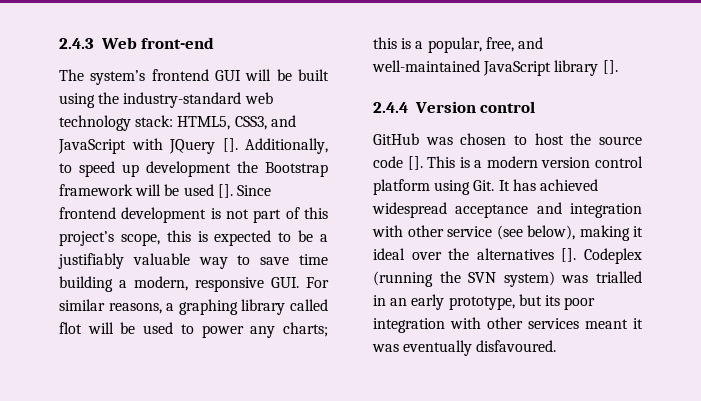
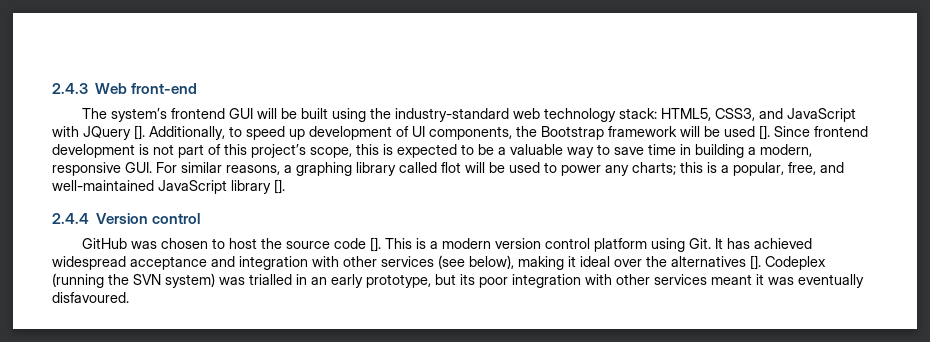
(231, 169) none -> [396,126,512,140] of UI components,
[58,253,124,269] justifiably -> (506, 151) none
(329, 259) none -> [680,144,691,155] in
[447,226,492,237] service -> [381,256,434,267] services

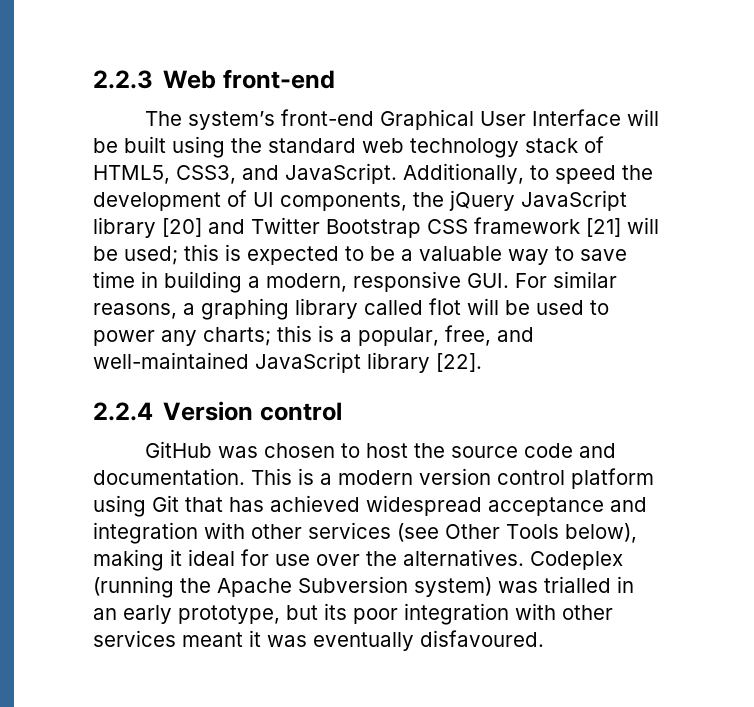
[52,83,88,94] 2.4.3 -> [93,70,153,89] 2.2.3
[170,108,253,119] frontend GUI -> [280,109,621,130] front-end Graphical User Interface
[394,108,509,122] industry-standard -> [268,138,356,153] standard
[618,108,657,119] stack: -> [525,136,604,153] stack of
[786,108,856,122] [52,125,145,140] JavaScript with JQuery []. -> [285,163,397,184] JavaScript.
[289,129,305,140] up -> [622,165,653,180] the
[541,125,868,140] [52,144,352,158] Bootstrap framework will be used []. Since frontend development is not part of this project’s scope, -> [449,190,627,211] [93,217,659,238] [93,246,178,265] jQuery JavaScript library [20] and Twitter Bootstrap CSS framework [21] will be used;
[274,179,285,194] [52,213,89,224] []. // 2.4.4 -> [436,353,482,372] [93,402,153,421] [22]. // 2.2.4
[369,237,381,252] []. -> [578,443,616,458] [93,468,245,485] and documentation.
[688,238,723,249] Git. It -> [152,495,223,512] Git that
(465, 262) none -> [445,524,559,539] Other Tools
[614,255,761,270] over the alternatives []. -> [241,549,524,566] for use over the alternatives.
[133,274,161,285] SVN -> [217,576,408,597] Apache Subversion

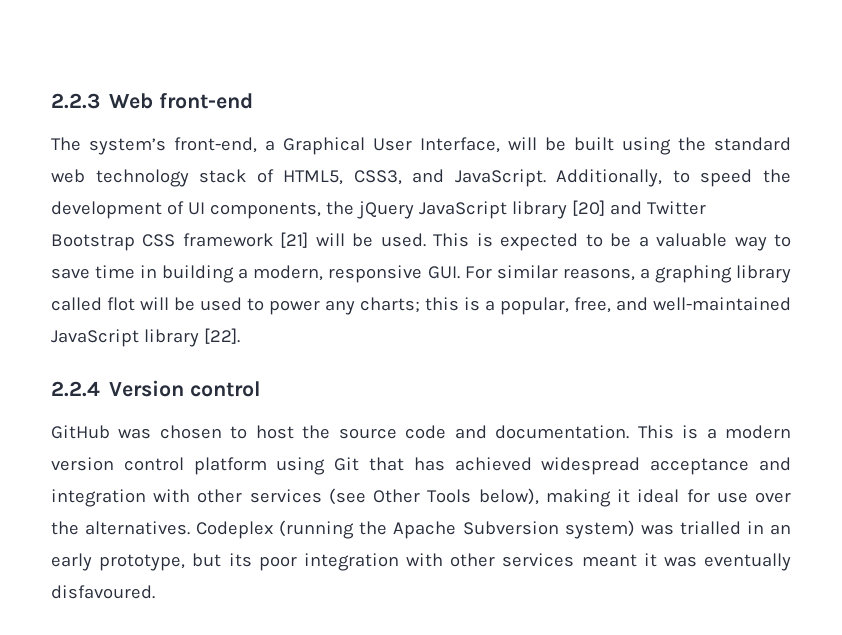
[280,109,374,126] front-end -> [174,137,275,153] front-end, a
[531,109,621,126] Interface -> [420,137,500,153] Interface,
[124,244,219,265] used; this -> [380,233,470,247] used. This

